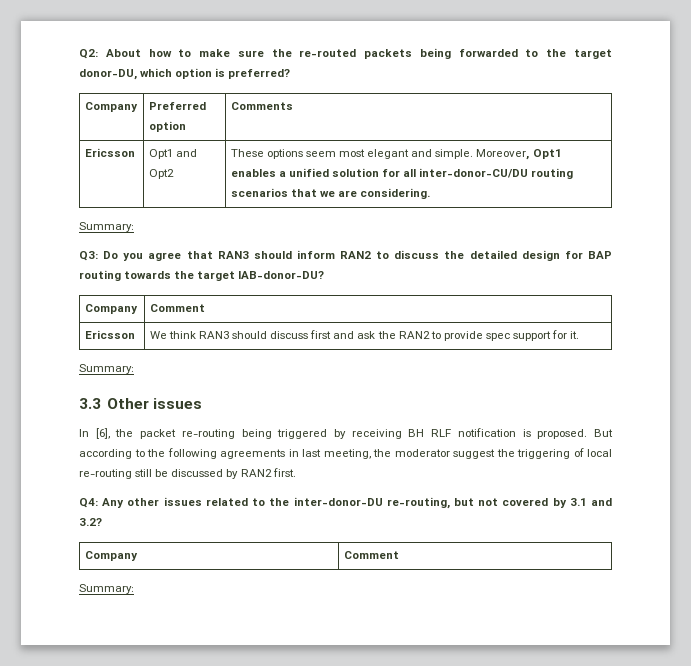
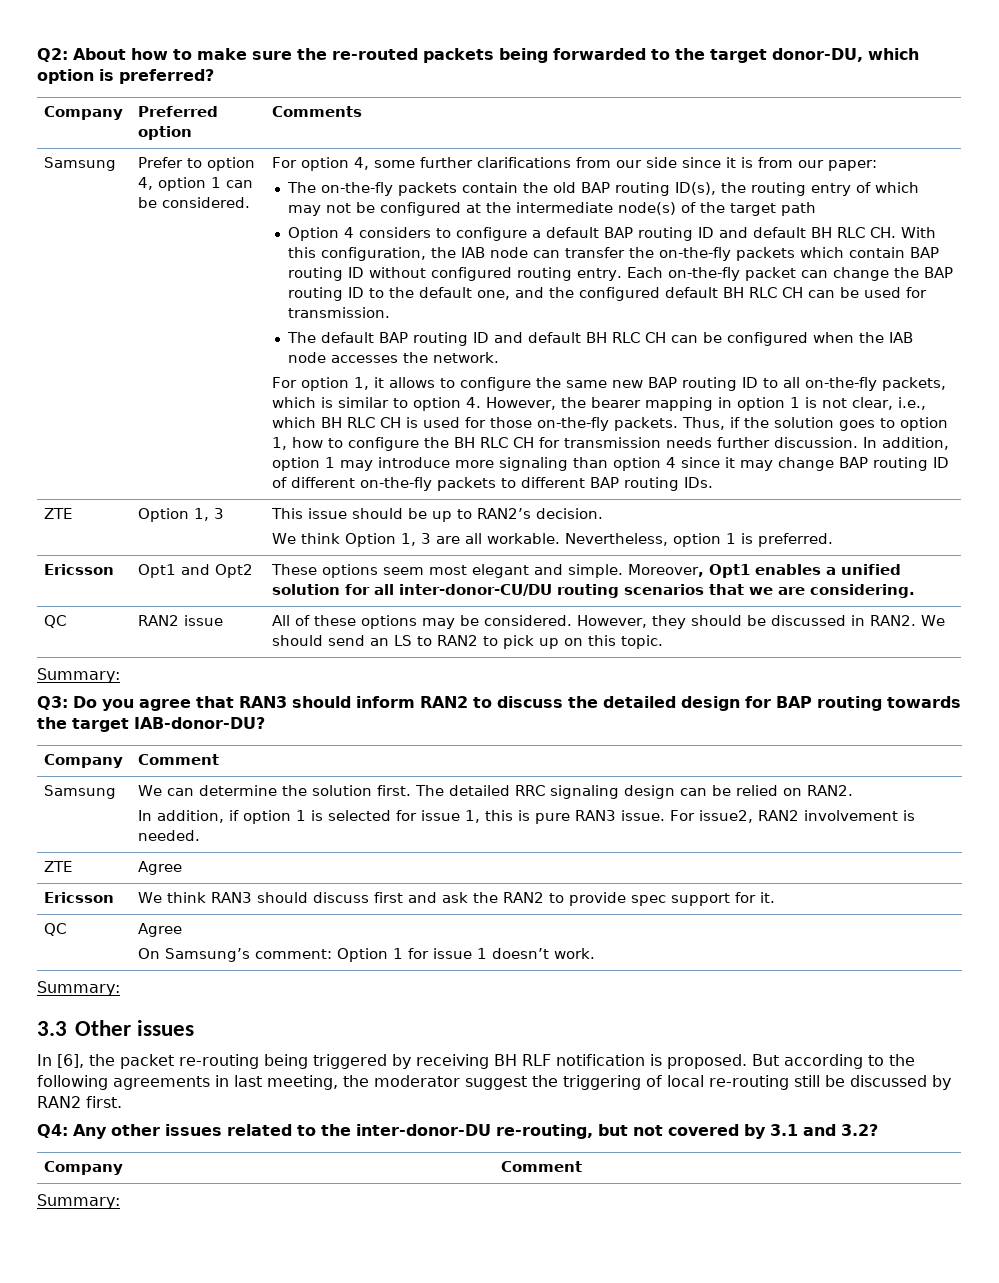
(293, 106) none -> [44,157,117,171] [138,157,256,171] [138,177,254,191] [138,197,251,208] [272,157,878,171] [287,182,920,196] [288,202,817,216] [288,227,937,241] [288,247,940,261] [288,267,954,281] [288,287,928,301] [288,307,391,318] [287,332,914,346] [288,352,500,363] [272,377,947,391] [272,397,927,411] [272,417,949,431] [272,437,950,451] [272,457,950,471] [272,477,714,491] [44,508,73,519] [138,508,225,522] [271,508,604,522] [272,533,834,547] // Samsung | Prefer to option 4, option 1 can be considered. | For option 4, some further clarifications from our side since it is from our paper: // The on-the-fly packets contain the old BAP routing ID(s), the routing entry of which may not be configured at the intermediate node(s) of the target path // Option 4 considers to configure a default BAP routing ID and default BH RLC CH. With this configuration, the IAB node can transfer the on-the-fly packets which contain BAP routing ID without configured routing entry. Each on-the-fly packet can change the BAP routing ID to the default one, and the configured default BH RLC CH can be used for transmission. // The default BAP routing ID and default BH RLC CH can be configured when the IAB node accesses the network. // For option 1, it allows to configure the same new BAP routing ID to all on-the-fly packets, which is similar to option 4. However, the bearer mapping in option 1 is not clear, i.e., which BH RLC CH is used for those on-the-fly packets. Thus, if the solution goes to option 1, how to configure the BH RLC CH for transmission needs further discussion. In addition, option 1 may introduce more signaling than option 4 since it may change BAP routing ID of different on-the-fly packets to different BAP routing IDs. // ZTE | Option 1, 3 | This issue should be up to RAN2’s decision. // We think Option 1, 3 are all workable. Nevertheless, option 1 is preferred.
(431, 193) none -> [44,615,67,628] [138,615,224,626] [272,615,946,629] [272,635,664,649] // QC | RAN2 issue | All of these options may be considered. However, they should be discussed in RAN2. We should send an LS to RAN2 to pick up on this topic.
(205, 308) none -> [44,785,117,799] [138,785,854,799] [138,810,916,824] [138,830,201,841] [44,861,73,872] [138,861,183,875] // Samsung | We can determine the solution first. The detailed RRC signaling design can be relied on RAN2. // In addition, if option 1 is selected for issue 1, this is pure RAN3 issue. For issue2, RAN2 involvement is needed. // ZTE | Agree
(580, 335) none -> [44,923,67,936] [138,923,183,937] [138,948,596,962] // QC | Agree // On Samsung’s comment: Option 1 for issue 1 doesn’t work.

